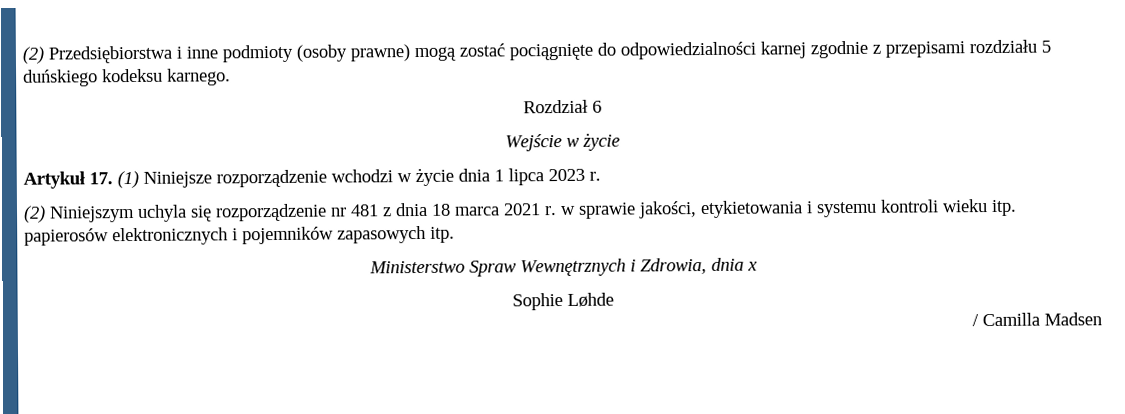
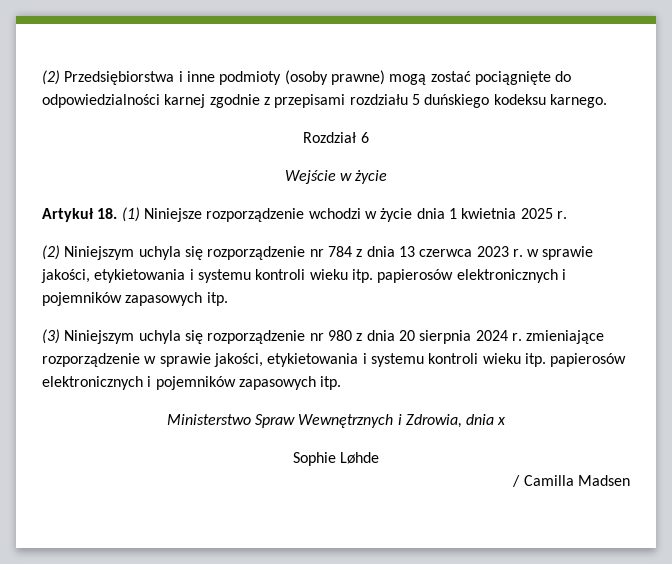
[89,172,113,185] 17. -> [97,208,118,219] 18.
[508,168,585,186] lipca 2023 -> [461,208,553,219] kwietnia 2025
[350,202,541,217] 481 z dnia 18 marca 2021 -> [327,246,509,257] 784 z dnia 13 czerwca 2023
(455, 234) none -> [42,329,605,344] [42,353,627,367] [42,376,342,390] // (3) Niniejszym uchyla się rozporządzenie nr 980 z dnia 20 sierpnia 2024 r. zmieniające rozporządzenie w sprawie jakości, etykietowania i systemu kontroli wieku itp. papierosów elektronicznych i pojemników zapasowych itp.

